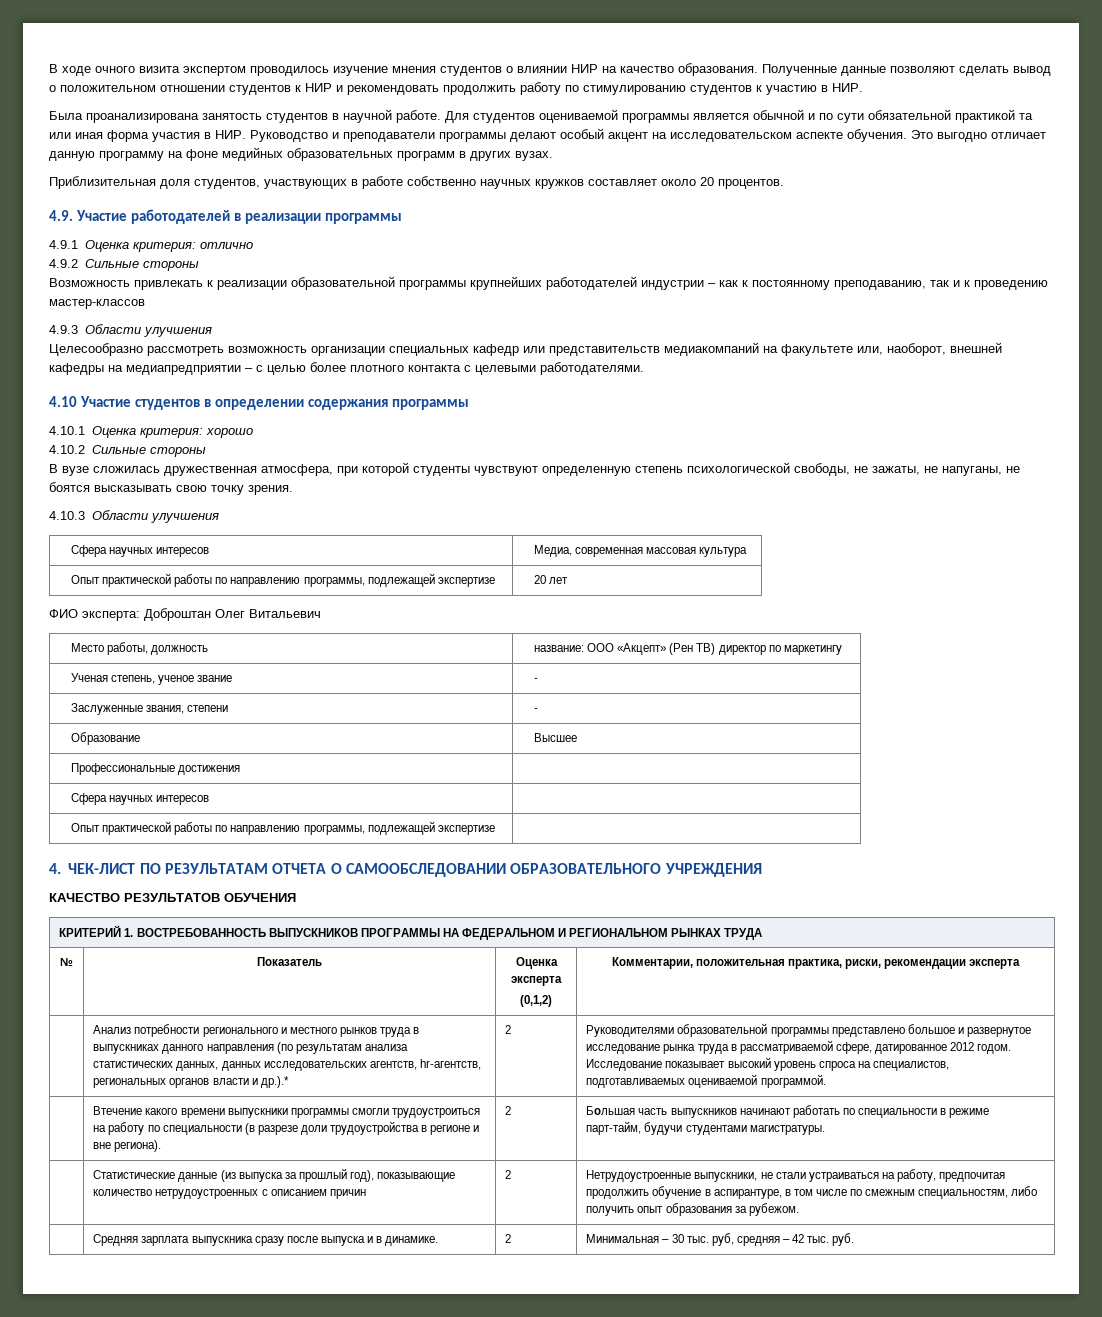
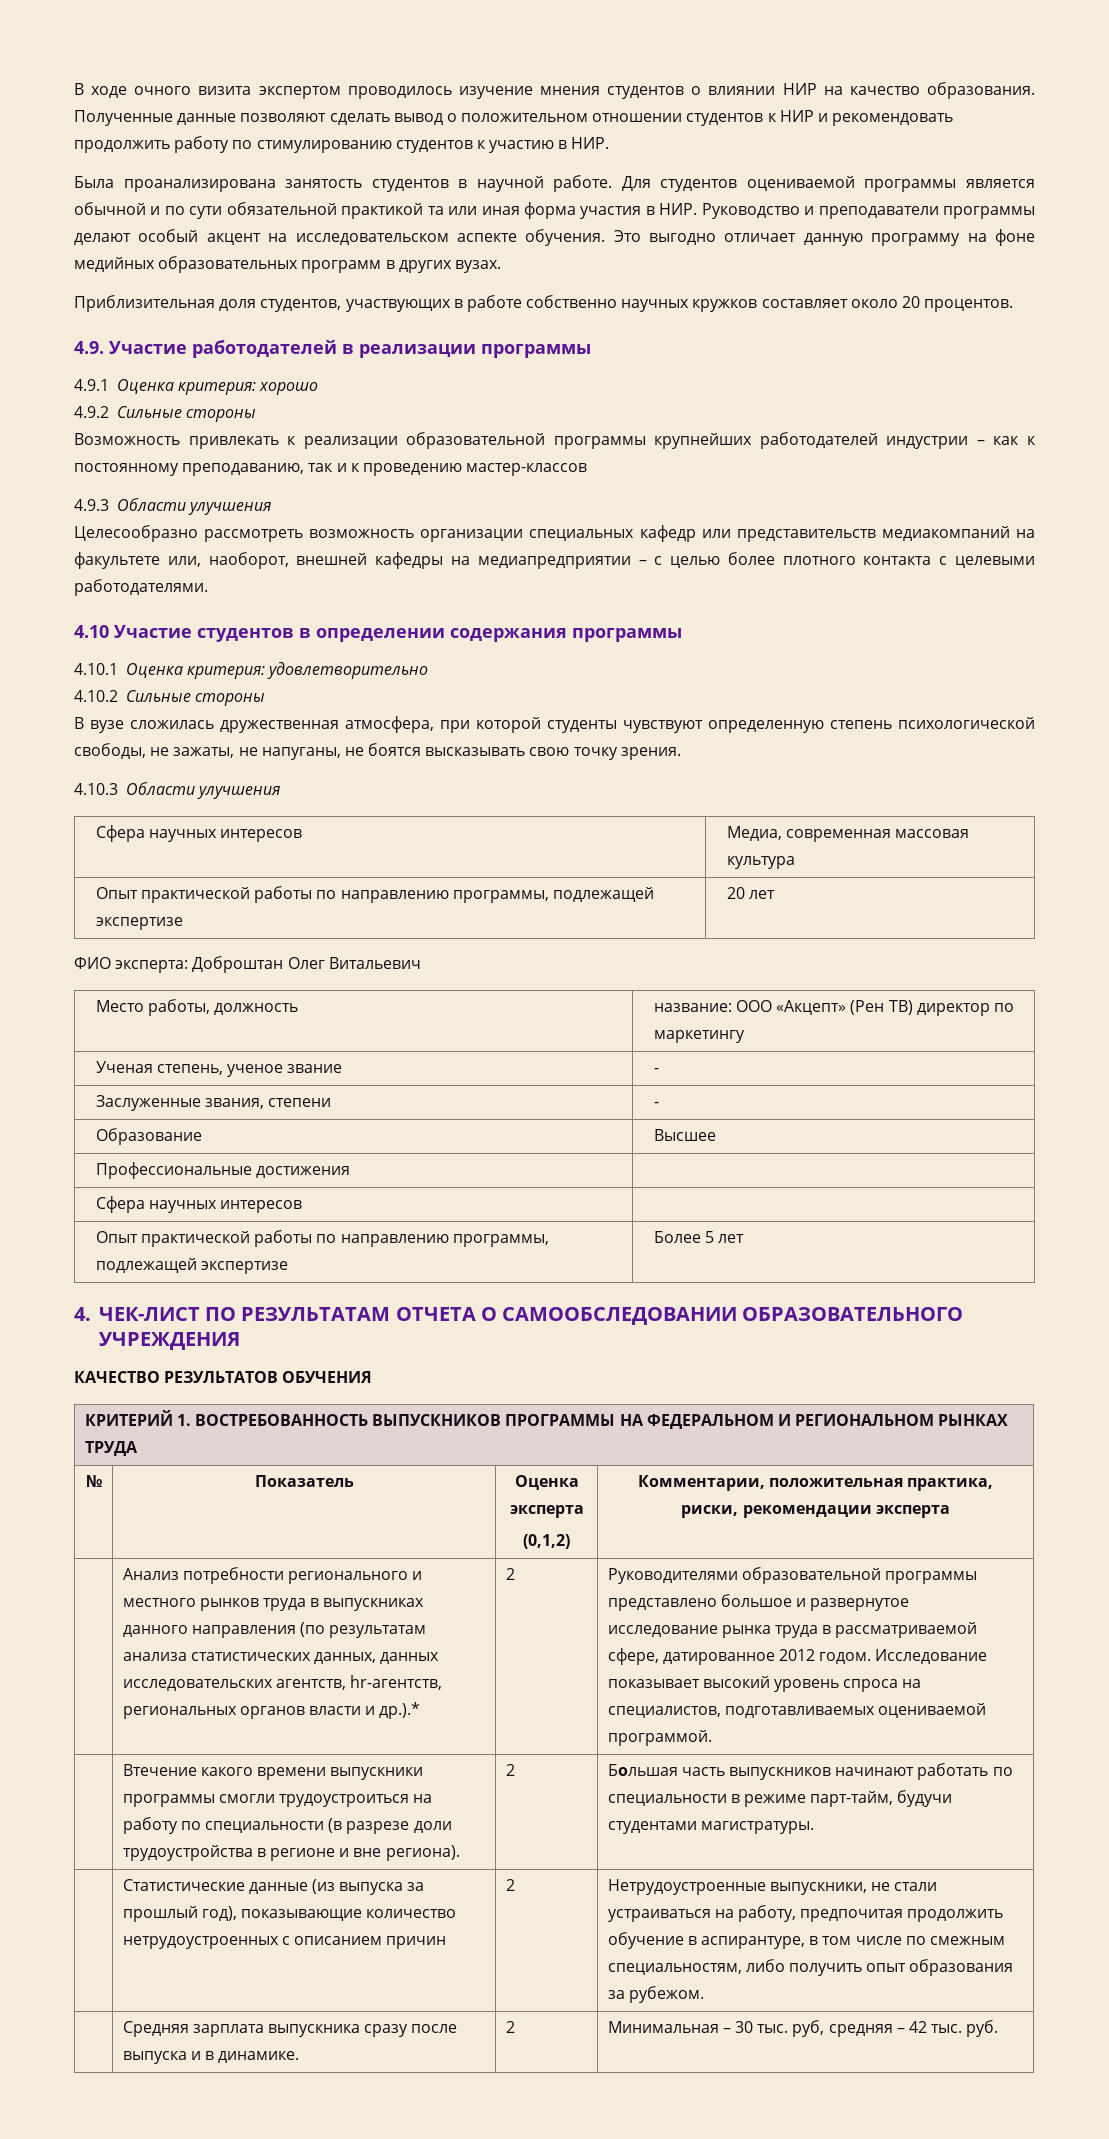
[199,242,253,249] отлично -> [259,382,319,395] хорошо
[205,428,253,438] хорошо -> [267,662,429,679] удовлетворительно
(495, 830) none -> [653,1231,745,1243] Более 5 лет

